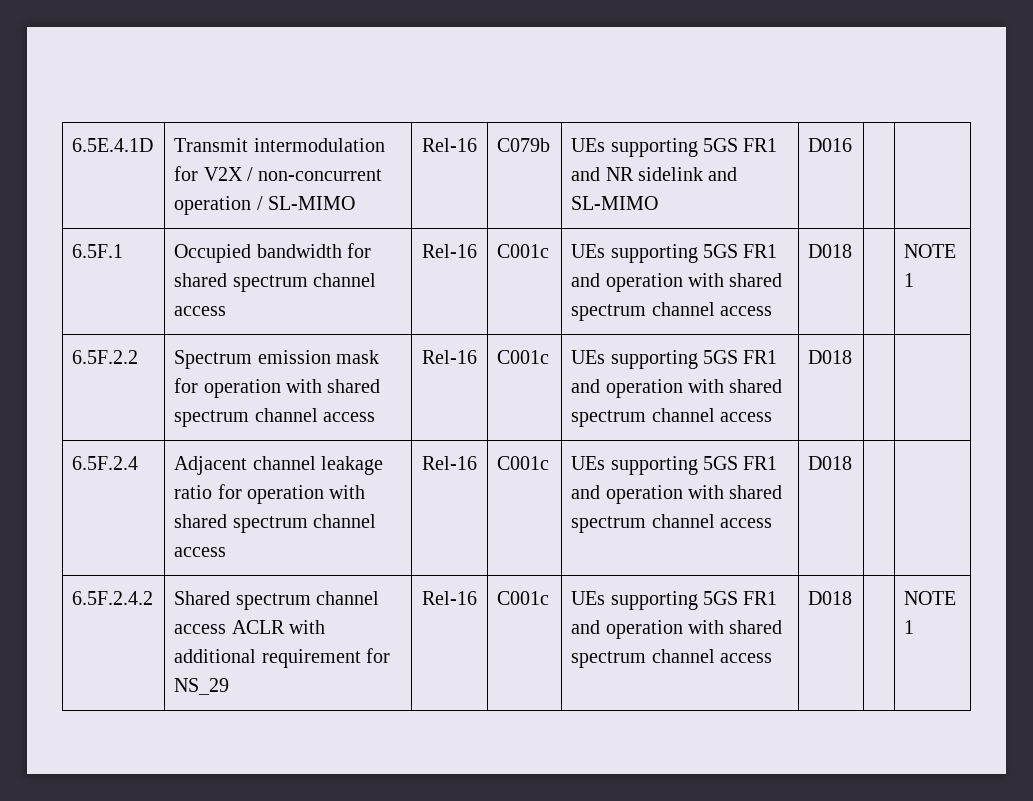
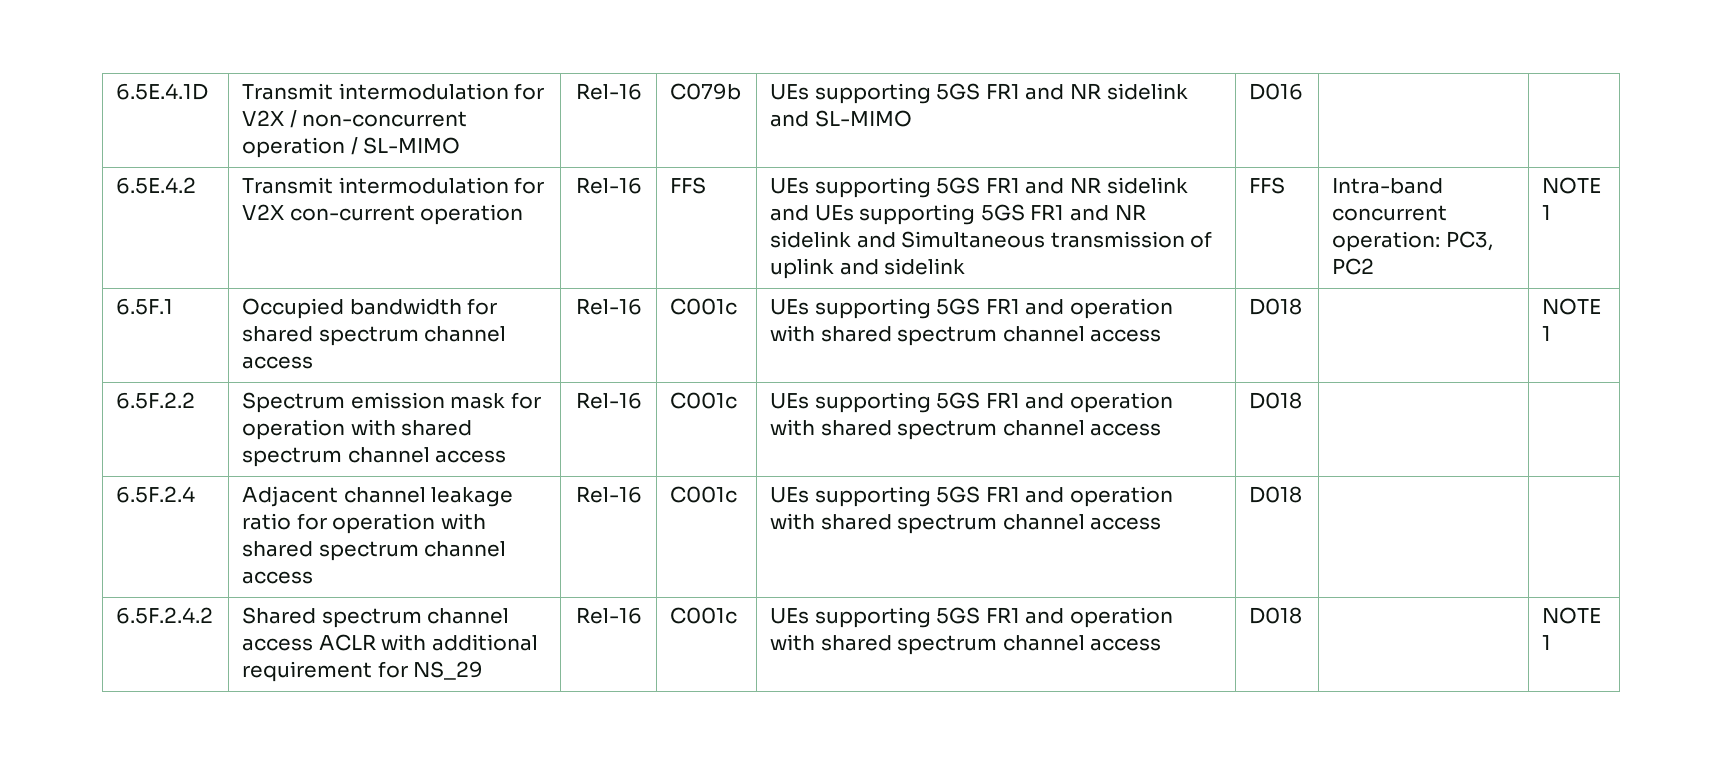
(853, 145) none -> [116,177,197,194] [242,177,545,194] [242,204,524,225] [575,177,642,194] [670,177,707,194] [770,177,1188,198] [770,204,1146,225] [770,231,1213,248] [770,258,966,279] [1249,177,1286,194] [1332,178,1444,194] [1332,205,1448,221] [1332,231,1493,252] [1332,258,1375,275] [1542,177,1602,194] [1542,205,1552,220] // 6.5E.4.2 | Transmit intermodulation for V2X con-current operation | Rel-16 | FFS | UEs supporting 5GS FR1 and NR sidelink and UEs supporting 5GS FR1 and NR sidelink and Simultaneous transmission of uplink and sidelink | FFS | Intra-band concurrent operation: PC3, PC2 | NOTE 1

